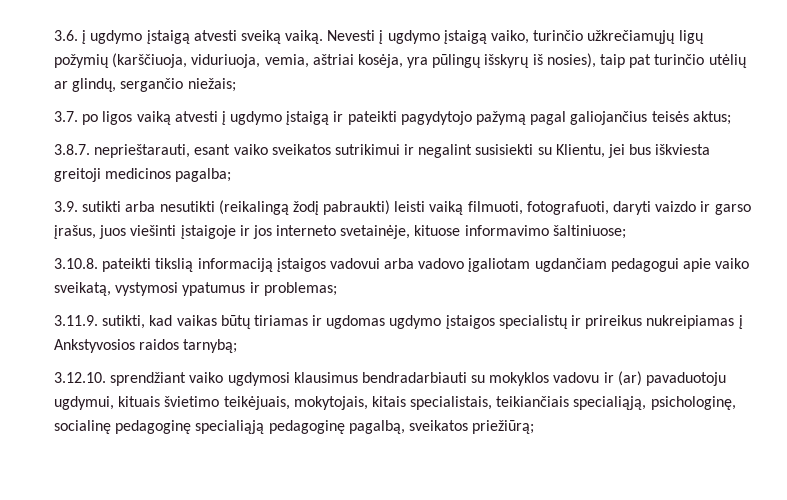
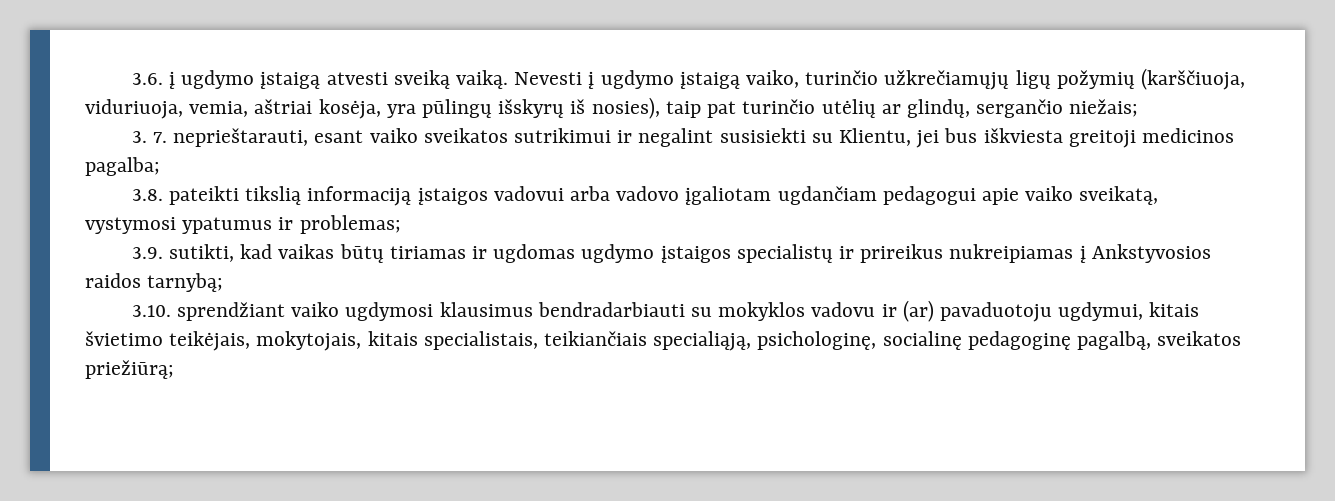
[54,111,731,125] [54,144,90,155] 3.7. po ligos vaiką atvesti į ugdymo įstaigą ir pateikti pagydytojo pažymą pagal galiojančius teisės aktus; // 3.8.7. -> [131,131,167,143] 3. 7.
[54,200,751,215] [54,225,626,239] [54,258,98,269] 3.9. sutikti arba nesutikti (reikalingą žodį pabraukti) leisti vaiką filmuoti, fotografuoti, daryti vaizdo ir garso įrašus, juos viešinti įstaigoje ir jos interneto svetainėje, kituose informavimo šaltiniuose; // 3.10.8. -> [131,189,163,201] 3.8.
[54,315,98,326] 3.11.9. -> [131,247,163,259] 3.9.
[54,372,106,383] 3.12.10. -> [131,305,171,317] 3.10.
[118,396,290,410] kituais švietimo teikėjuais, -> [1149,302,1200,317] [85,331,251,351] kitais švietimo teikėjais,
[195,420,345,434] specialiąją pedagoginę -> (1071, 340) none

